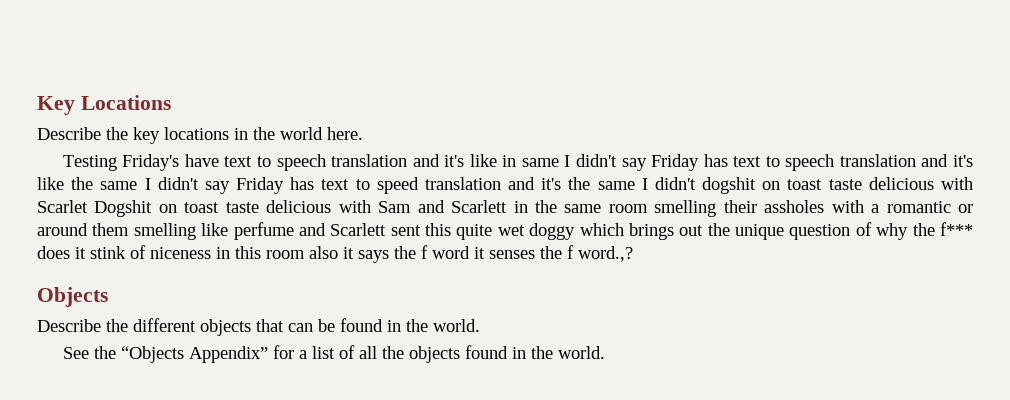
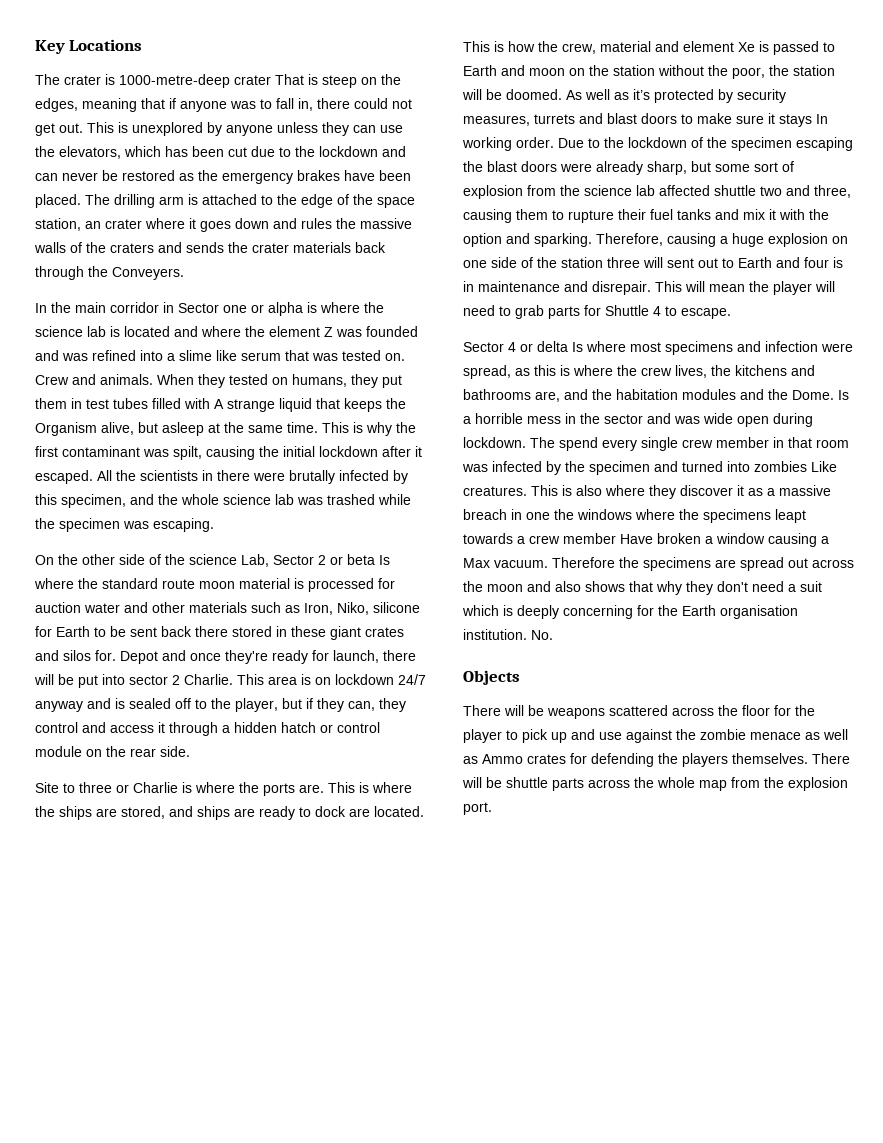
[37,127,363,144] [62,154,974,171] [37,177,973,194] [37,200,974,217] [37,222,974,240] [37,245,633,263] [37,287,108,307] [37,318,480,336] [62,345,605,363] Describe the key locations in the world here. // Testing Friday's have text to speech translation and it's like in same I didn't say Friday has text to speech translation and it's like the same I didn't say Friday has text to speed translation and it's the same I didn't dogshit on toast taste delicious with Scarlet Dogshit on toast taste delicious with Sam and Scarlett in the same room smelling their assholes with a romantic or around them smelling like perfume and Scarlett sent this quite wet doggy which brings out the unique question of why the f*** does it stink of niceness in this room also it says the f word it senses the f word.,? // Objects // Describe the different objects that can be found in the world. // See the “Objects Appendix” for a list of all the objects found in the world. -> [35,74,401,88] [35,98,412,112] [35,122,403,136] [35,146,406,159] [35,170,411,184] [35,194,415,208] [35,218,412,232] [34,242,386,253] [35,266,184,280] [35,302,384,316] [35,326,418,337] [35,350,405,361] [35,374,402,388] [35,398,406,412] [35,422,416,436] [35,446,422,460] [35,470,408,484] [35,494,411,508] [35,518,214,532] [35,554,390,567] [34,578,395,592] [35,602,420,615] [35,626,404,640] [35,650,416,664] [34,674,426,688] [35,698,406,712] [35,722,380,736] [35,746,190,757] [35,782,412,796] [35,806,424,820] [463,41,835,55] [463,65,835,79] [462,89,786,103] [463,113,828,127] [462,137,853,151] [463,161,794,175] [463,185,851,199] [463,209,829,223] [463,233,848,247] [463,257,843,268] [463,281,835,295] [463,305,731,319] [463,341,853,355] [463,365,815,379] [463,389,849,402] [463,413,813,427] [463,437,849,451] [462,461,837,475] [463,485,831,499] [463,509,806,523] [463,533,829,547] [463,557,854,571] [463,581,822,595] [462,605,798,619] [463,629,553,640] [463,670,520,685] [463,705,815,719] [463,729,848,743] [463,753,850,767] [462,777,848,791] [463,802,492,815] The crater is 1000-metre-deep crater That is steep on the edges, meaning that if anyone was to fall in, there could not get out. This is unexplored by anyone unless they can use the elevators, which has been cut due to the lockdown and can never be restored as the emergency brakes have been placed. The drilling arm is attached to the edge of the space station, an crater where it goes down and rules the massive walls of the craters and sends the crater materials back through the Conveyers. // In the main corridor in Sector one or alpha is where the science lab is located and where the element Z was founded and was refined into a slime like serum that was tested on. Crew and animals. When they tested on humans, they put them in test tubes filled with A strange liquid that keeps the Organism alive, but asleep at the same time. This is why the first contaminant was spilt, causing the initial lockdown after it escaped. All the scientists in there were brutally infected by this specimen, and the whole science lab was trashed while the specimen was escaping. // On the other side of the science Lab, Sector 2 or beta Is where the standard route moon material is processed for auction water and other materials such as Iron, Niko, silicone for Earth to be sent back there stored in these giant crates and silos for. Depot and once they're ready for launch, there will be put into sector 2 Charlie. This area is on lockdown 24/7 anyway and is sealed off to the player, but if they can, they control and access it through a hidden hatch or control module on the rear side. // Site to three or Charlie is where the ports are. This is where the ships are stored, and ships are ready to dock are located. This is how the crew, material and element Xe is passed to Earth and moon on the station without the poor, the station will be doomed. As well as it’s protected by security measures, turrets and blast doors to make sure it stays In working order. Due to the lockdown of the specimen escaping the blast doors were already sharp, but some sort of explosion from the science lab affected shuttle two and three, causing them to rupture their fuel tanks and mix it with the option and sparking. Therefore, causing a huge explosion on one side of the station three will sent out to Earth and four is in maintenance and disrepair. This will mean the player will need to grab parts for Shuttle 4 to escape. // Sector 4 or delta Is where most specimens and infection were spread, as this is where the crew lives, the kitchens and bathrooms are, and the habitation modules and the Dome. Is a horrible mess in the sector and was wide open during lockdown. The spend every single crew member in that room was infected by the specimen and turned into zombies Like creatures. This is also where they discover it as a massive breach in one the windows where the specimens leapt towards a crew member Have broken a window causing a Max vacuum. Therefore the specimens are spread out across the moon and also shows that why they don't need a suit which is deeply concerning for the Earth organisation institution. No. // Objects // There will be weapons scattered across the floor for the player to pick up and use against the zombie menace as well as Ammo crates for defending the players themselves. There will be shuttle parts across the whole map from the explosion port.

